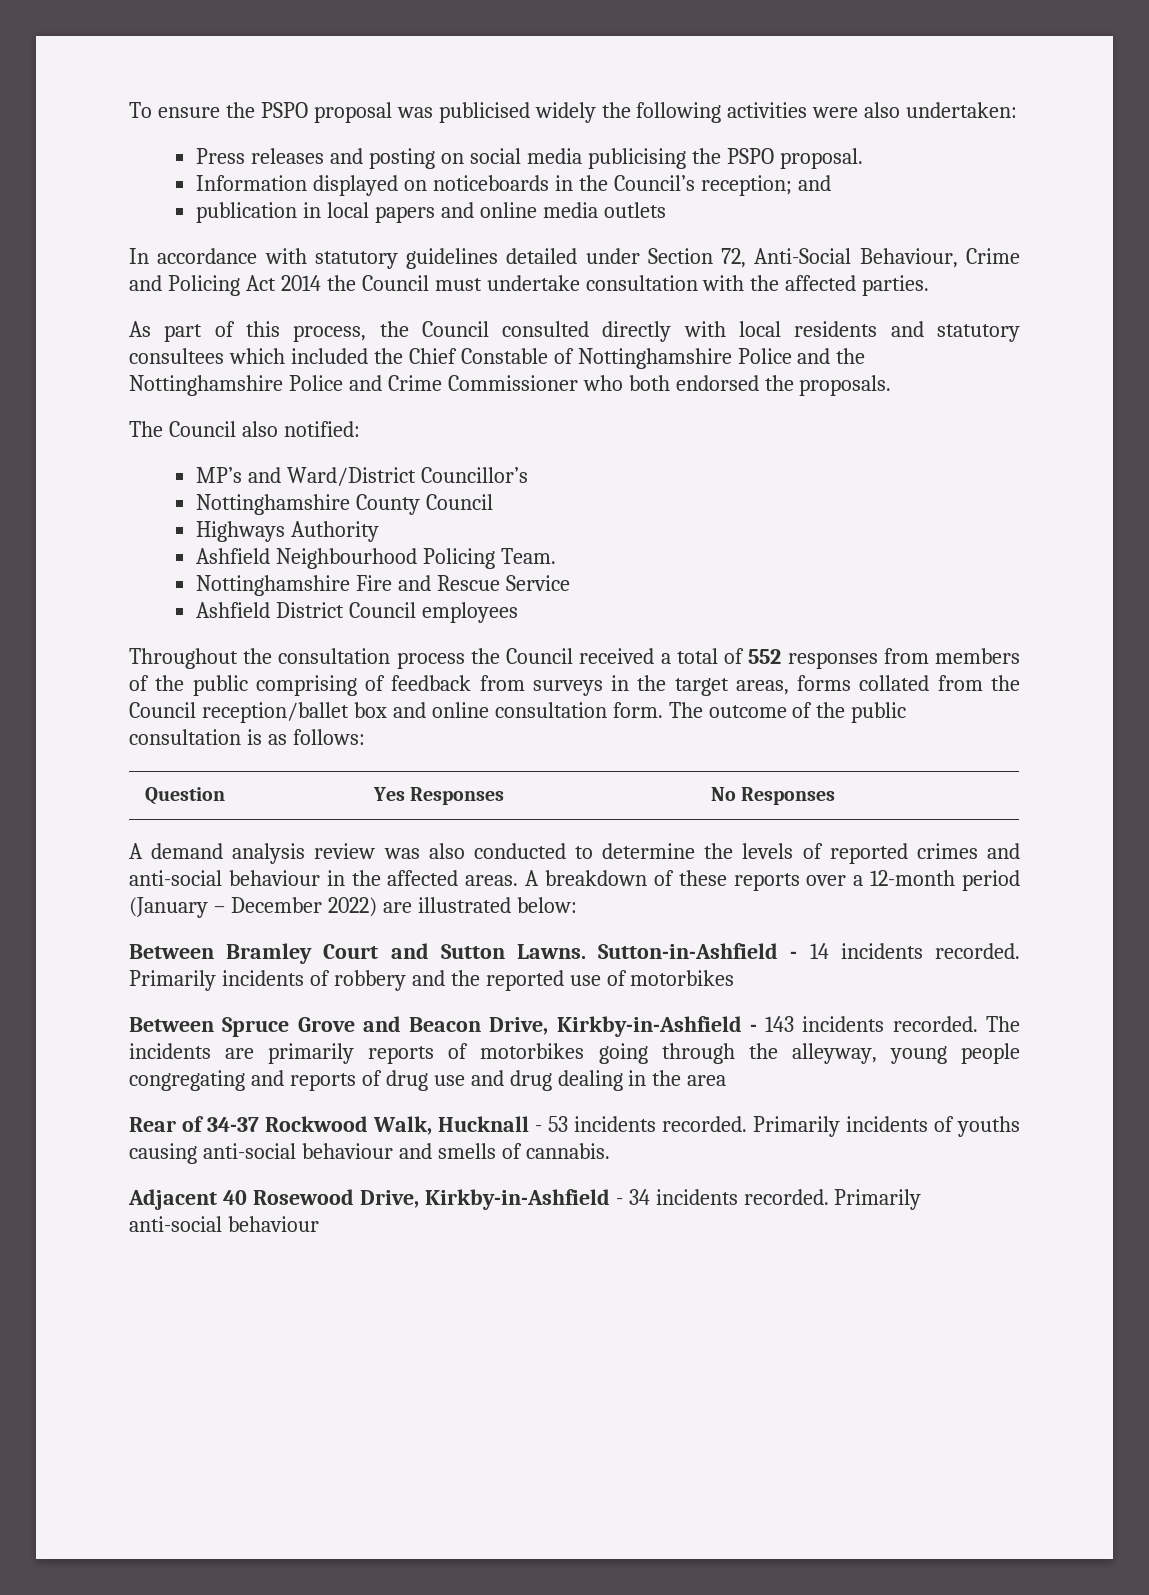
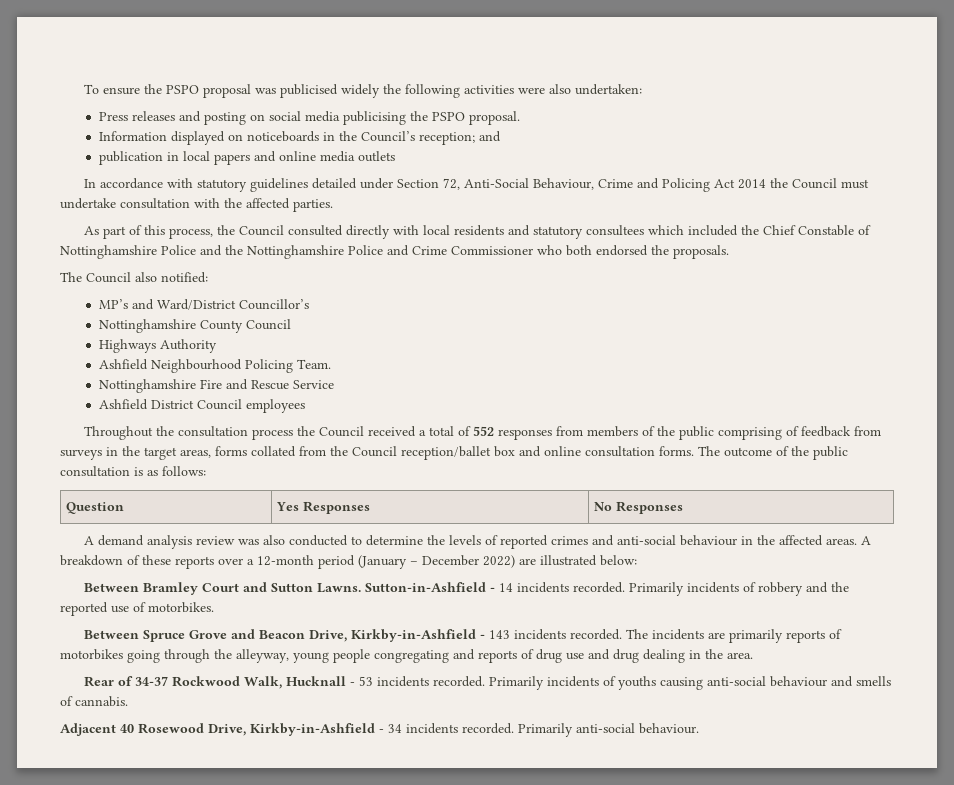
[612,702,663,718] form. -> [659,446,694,456] forms.
[630,970,735,986] motorbikes -> [148,602,214,613] motorbikes.
[687,1075,727,1086] area -> [727,652,753,659] area.
[227,1216,319,1232] behaviour -> [639,723,699,734] behaviour.

